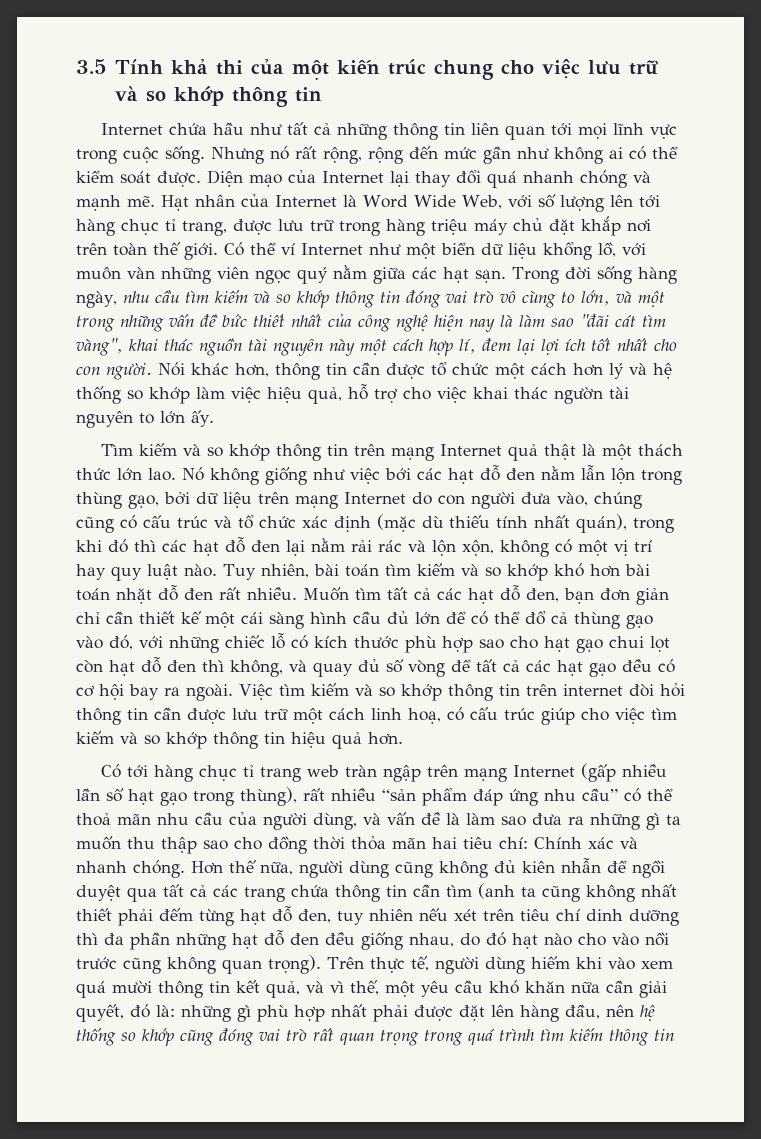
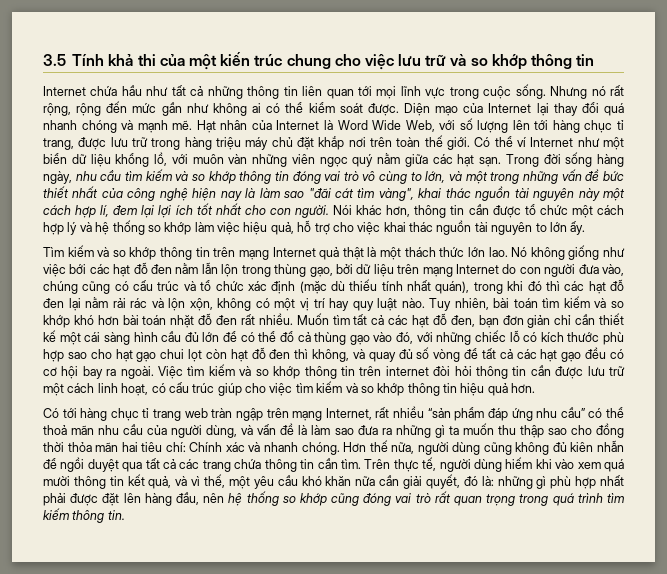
[573,363,603,376] hơn -> [43,222,64,235] hợp
[554,387,603,404] ngườn -> [436,220,472,235] nguồn
[408,708,441,724] hoạ, -> [121,383,149,396] hoạt,
[512,763,667,782] [76,787,297,806] Internet (gấp nhiều lần số hạt gạo trong thùng), -> [325,408,372,420] Internet,
[446,883,677,902] [76,906,679,926] [76,930,669,950] [76,955,321,974] tìm (anh ta cũng không nhất thiết phải đếm từng hạt đỗ đen, tuy nhiên nếu xét trên tiêu chí dinh dưỡng thì đa phần những hạt đỗ đen đều giống nhau, do đó hạt nào cho vào nồi trước cũng không quan trọng). -> [340,459,361,469] tìm.
[654,1029,674,1041] tin -> [107,510,125,520] tin.

